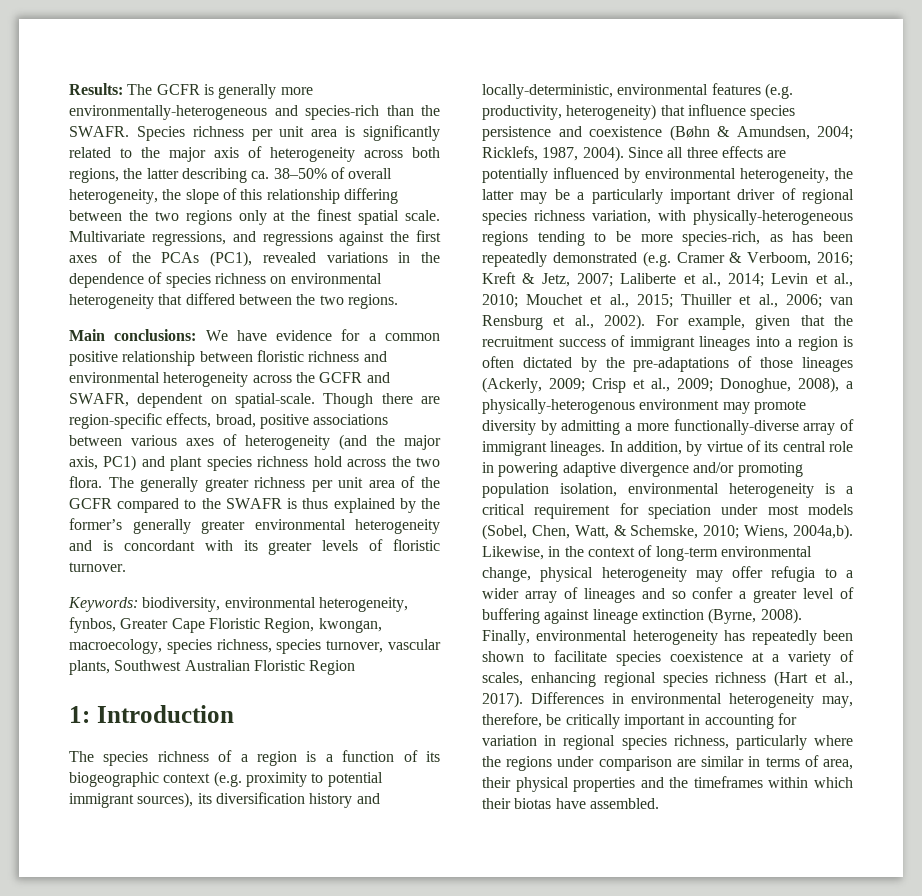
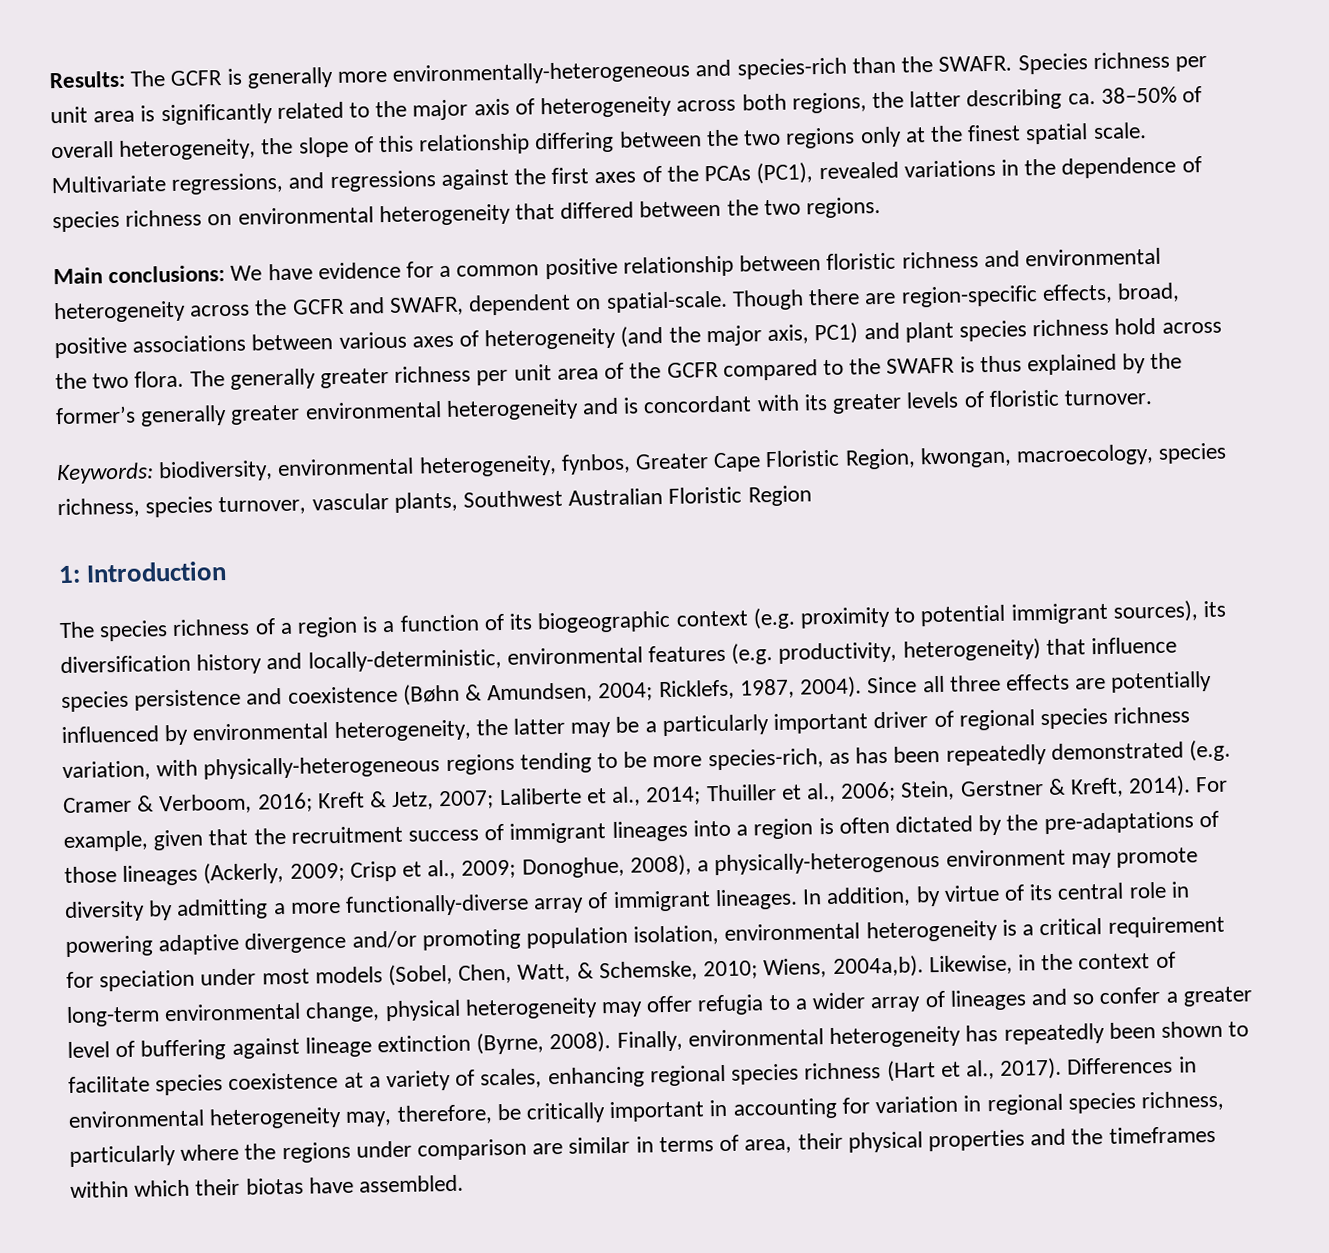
[771,273,853,287] [482,294,853,308] [482,314,646,330] Levin et al., 2010; Mouchet et al., 2015; Thuiller et al., 2006; van Rensburg et al., 2002). -> [705,775,1192,803] Thuiller et al., 2006; Stein, Gerstner & Kreft, 2014).

